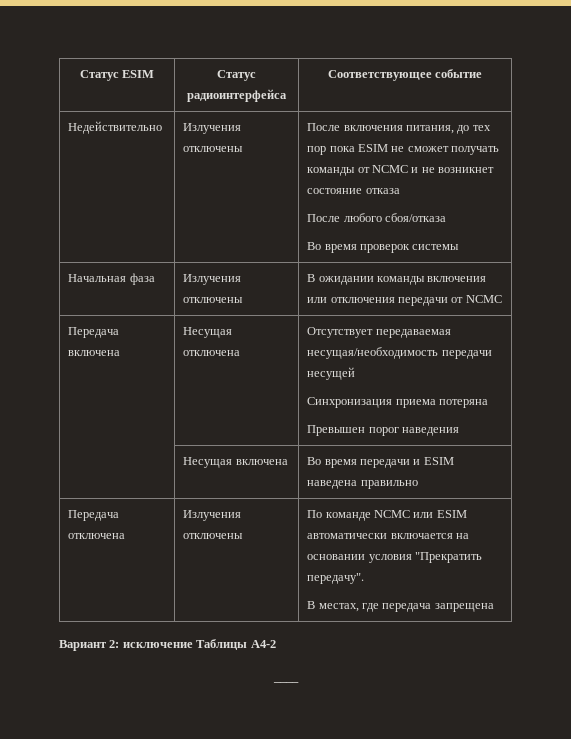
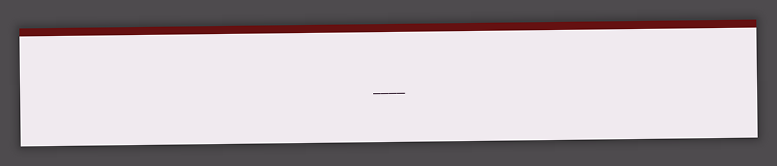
[79,70,155,81] [217,70,256,81] [187,89,287,102] [327,69,483,81] [68,121,163,134] [183,123,242,134] [183,146,244,152] [307,123,491,134] [307,144,500,155] [307,165,495,176] [307,188,400,194] [307,213,447,222] [307,242,460,253] [68,273,155,285] [183,274,242,285] [183,297,244,303] [307,274,487,285] [307,295,502,306] [68,327,120,338] [68,350,121,356] [183,327,233,338] [183,350,241,356] [307,327,451,338] [307,347,492,359] [307,367,356,380] [307,397,489,408] [307,425,460,436] [183,457,288,468] [307,457,454,468] [307,480,418,489] [68,510,120,521] [68,533,126,539] [183,510,242,521] [183,533,244,539] [307,510,467,521] [307,533,470,539] [307,552,483,563] [307,573,365,584] [307,601,494,612] [59,639,276,651] Статус ESIM | Статус радиоинтерфейса | Соответствующее событие // Недействительно | Излучения отключены | После включения питания, до тех пор пока ESIM не сможет получать команды от NCMC и не возникнет состояние отказа // После любого сбоя/отказа // Во время проверок системы // Начальная фаза | Излучения отключены | В ожидании команды включения или отключения передачи от NCMC // Передача включена | Несущая отключена | Отсутствует передаваемая несущая/необходимость передачи несущей // Синхронизация приема потеряна // Превышен порог наведения // | Несущая включена | Во время передачи и ESIM наведена правильно // Передача отключена | Излучения отключены | По команде NCMC или ESIM автоматически включается на основании условия "Прекратить передачу". // В местах, где передача запрещена // Вариант 2: исключение Таблицы A4-2 // -> (372, 93) none

